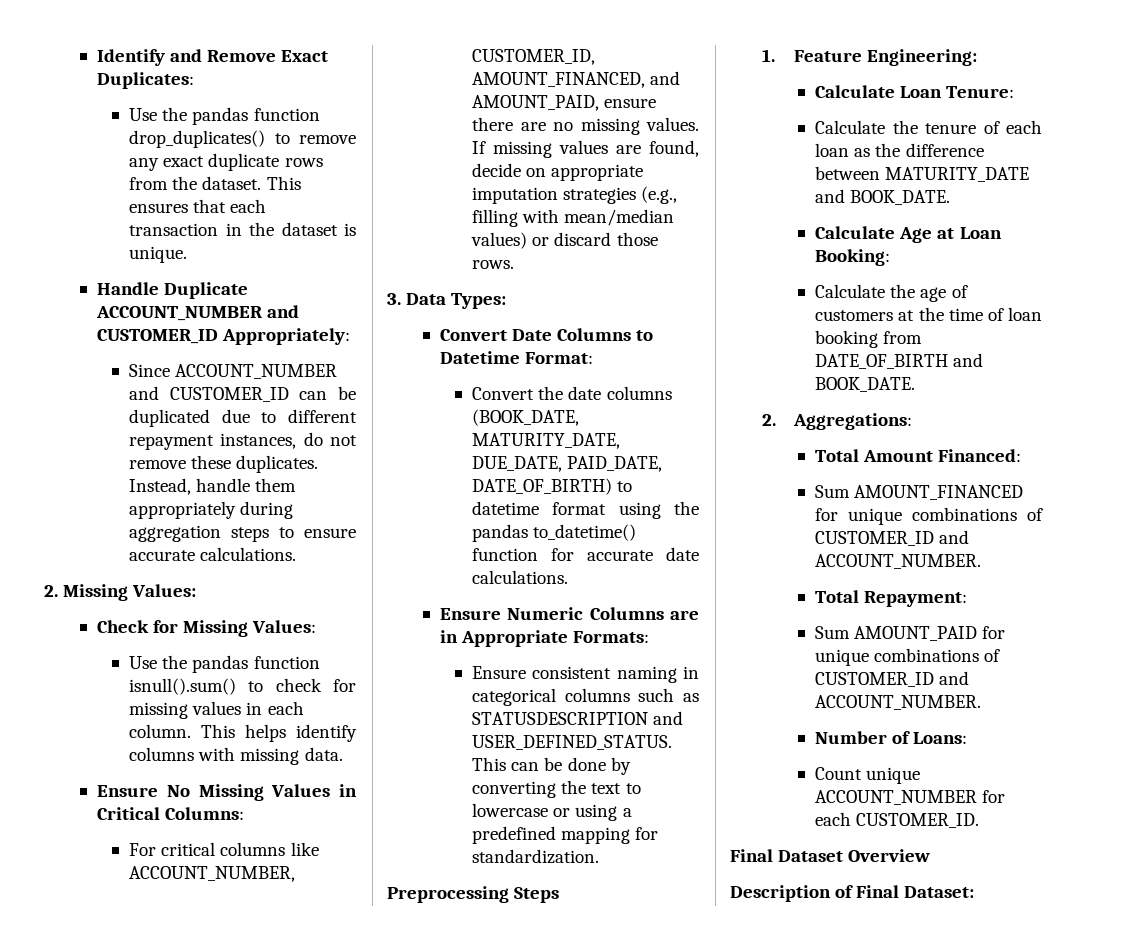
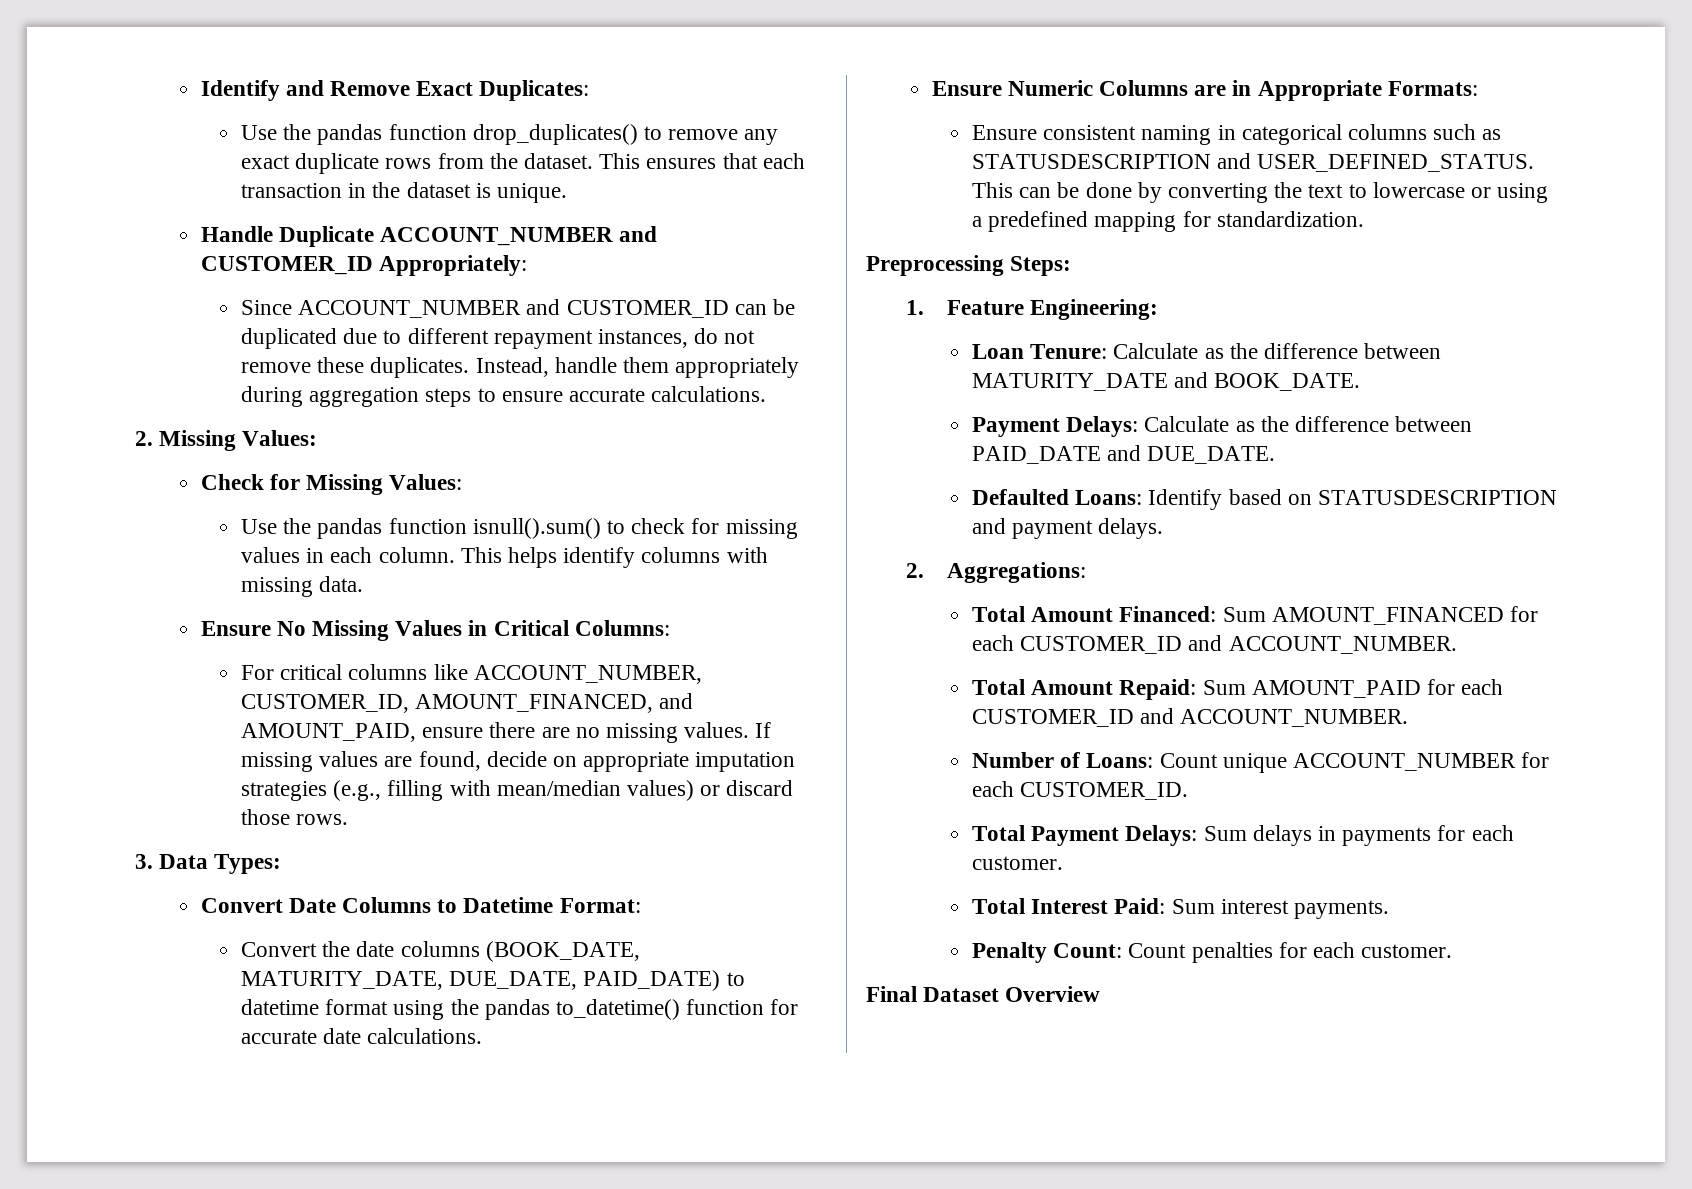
[567,456,663,472] [472,478,613,495] PAID_DATE, DATE_OF_BIRTH) -> [583,970,721,991] PAID_DATE)
[514,887,560,903] Steps -> [1010,256,1072,276] Steps:
[815,85,896,98] Calculate -> (1158, 309) none
[815,120,1042,134] [815,143,850,157] // Calculate the tenure of each loan -> [1113,343,1199,359] Calculate
[815,226,1002,243] [815,249,891,266] [815,284,968,302] [815,307,1042,321] [815,330,923,348] [815,353,984,369] [815,377,916,392] Calculate Age at Loan Booking: // Calculate the age of customers at the time of loan booking from DATE_OF_BIRTH and BOOK_DATE. -> [971,416,1473,437] [971,445,1276,464] [971,489,1557,510] [971,518,1164,539] Payment Delays: Calculate as the difference between PAID_DATE and DUE_DATE. // Defaulted Loans: Identify based on STATUSDESCRIPTION and payment delays.
(1022, 455) // -> (1217, 614) none
[848,507,1043,525] unique combinations of -> [971,635,1014,651] each
[864,591,968,607] Repayment: // -> [1031,679,1197,700] Amount Repaid:
[815,648,1001,666] unique combinations of -> [1461,679,1504,695] each
(968, 738) // -> (1154, 760) none
(980, 820) none -> [971,825,1514,846] [971,856,1063,870] [971,898,1389,919] [971,942,1453,963] // Total Payment Delays: Sum delays in payments for each customer. // Total Interest Paid: Sum interest payments. // Penalty Count: Count penalties for each customer.
[730,885,975,902] // Description of Final Dataset: -> (1101, 994) none

